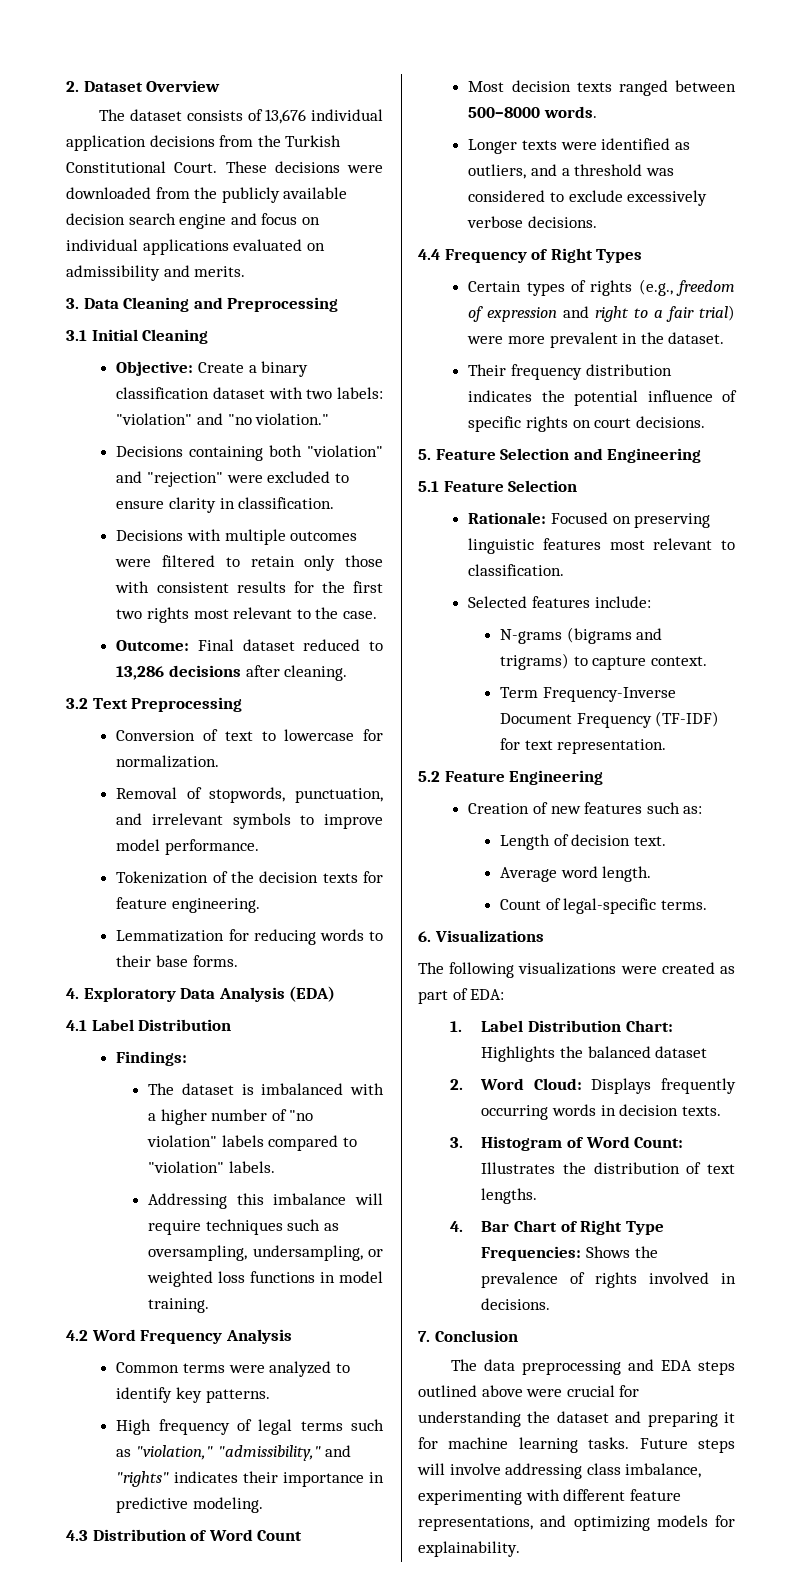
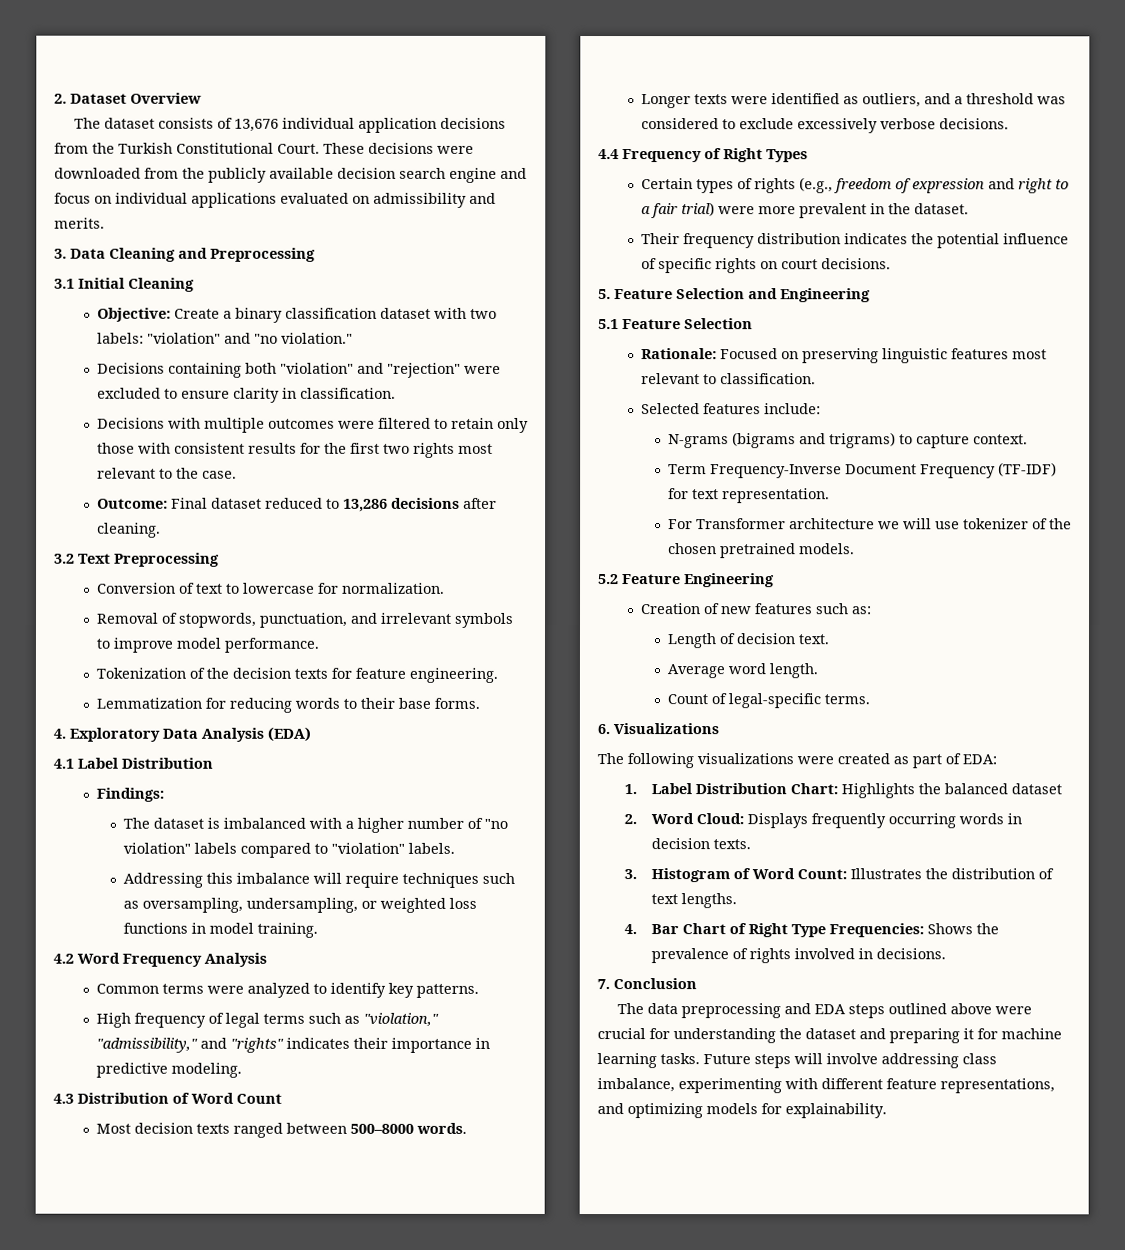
(667, 746) none -> [667,518,1072,530] [667,543,855,559] // For Transformer architecture we will use tokenizer of the chosen pretrained models.

